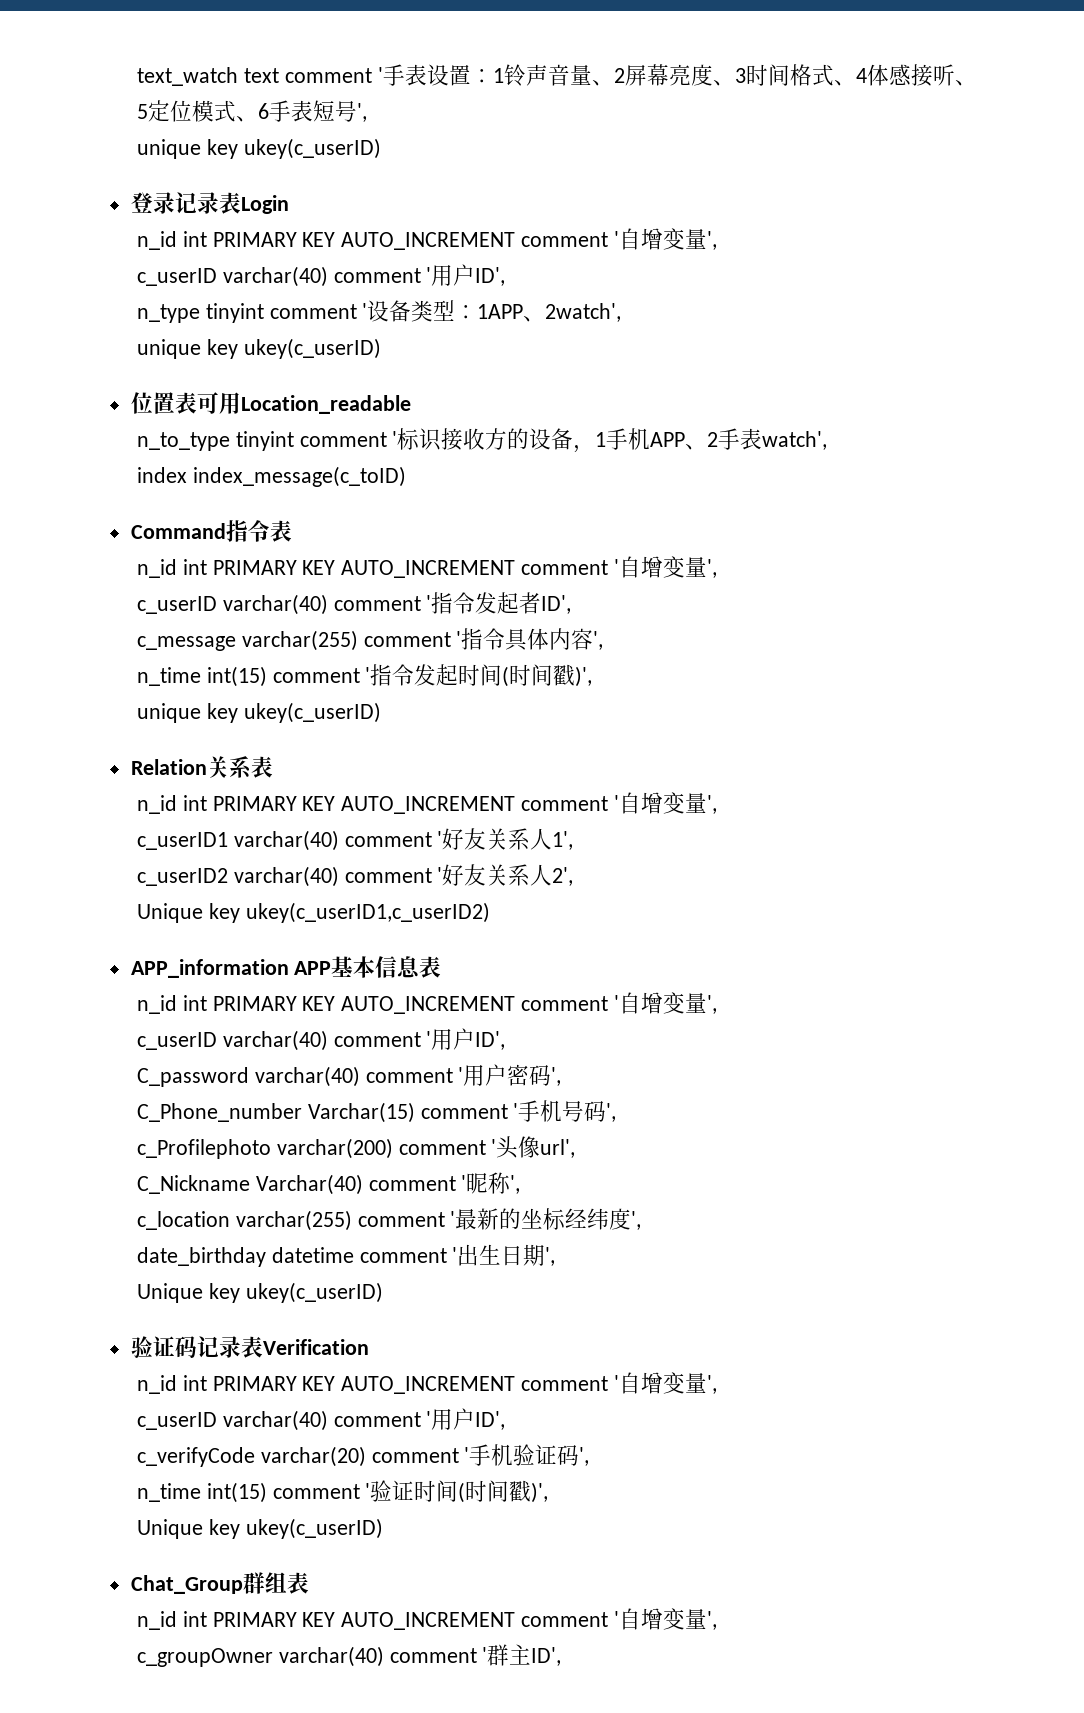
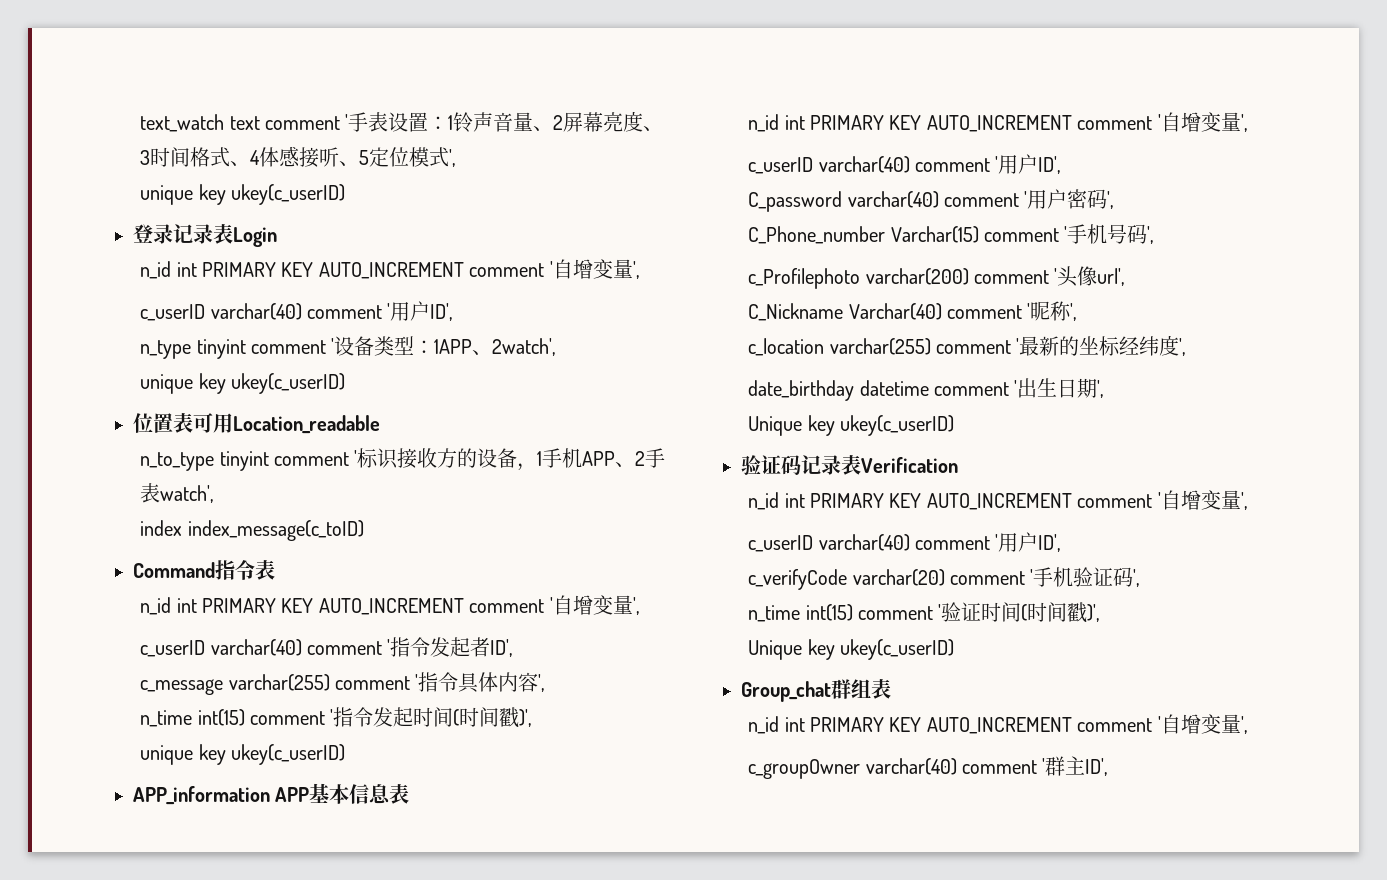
[236,100,358,122] 、6手表短号 -> (450, 157) none
[130,756,273,779] [137,792,717,814] [137,828,574,851] [137,864,574,887] [137,902,490,923] // Relation关系表 // n_id int PRIMARY KEY AUTO_INCREMENT comment '自增变量', // c_userID1 varchar(40) comment '好友关系人1', // c_userID2 varchar(40) comment '好友关系人2', // Unique key ukey(c_userID1,c_userID2) -> (346, 754) none
[130,1575,243,1594] Chat_Group -> [741,681,831,702] Group_chat

